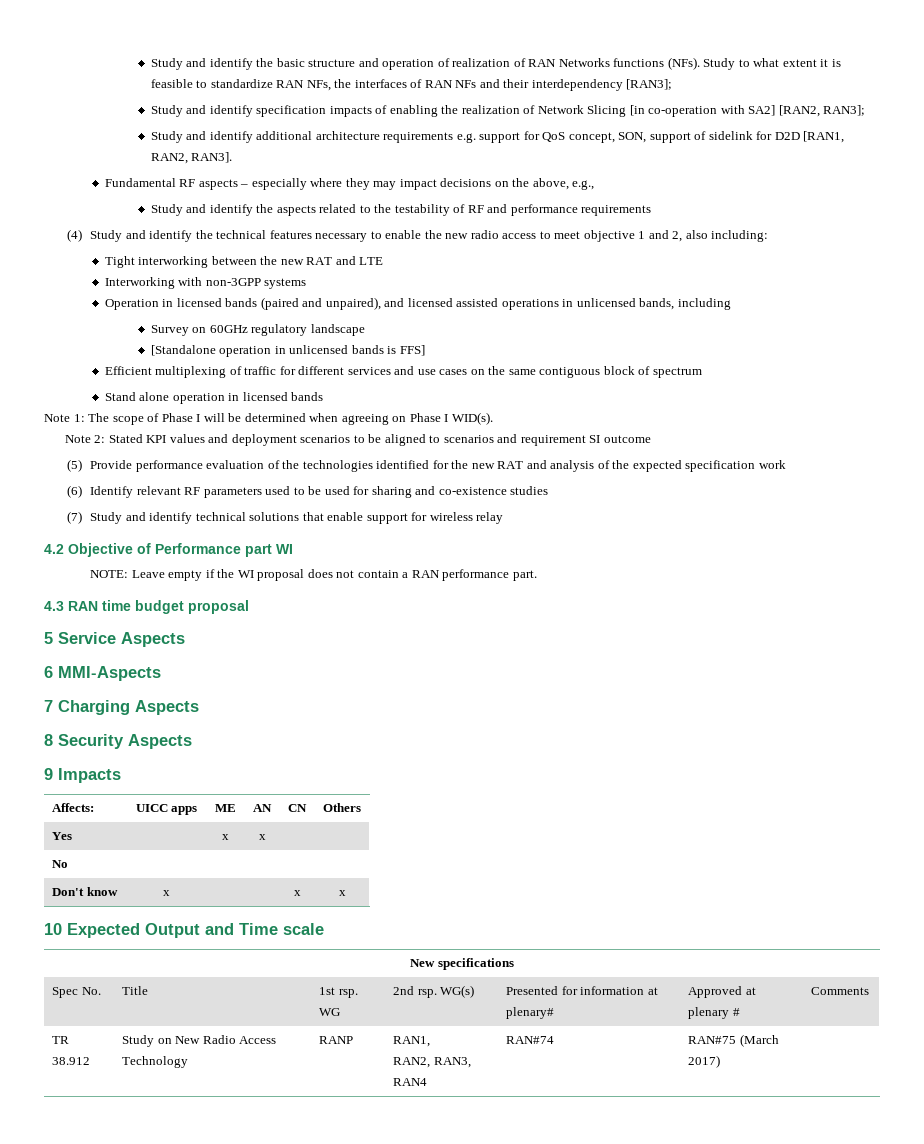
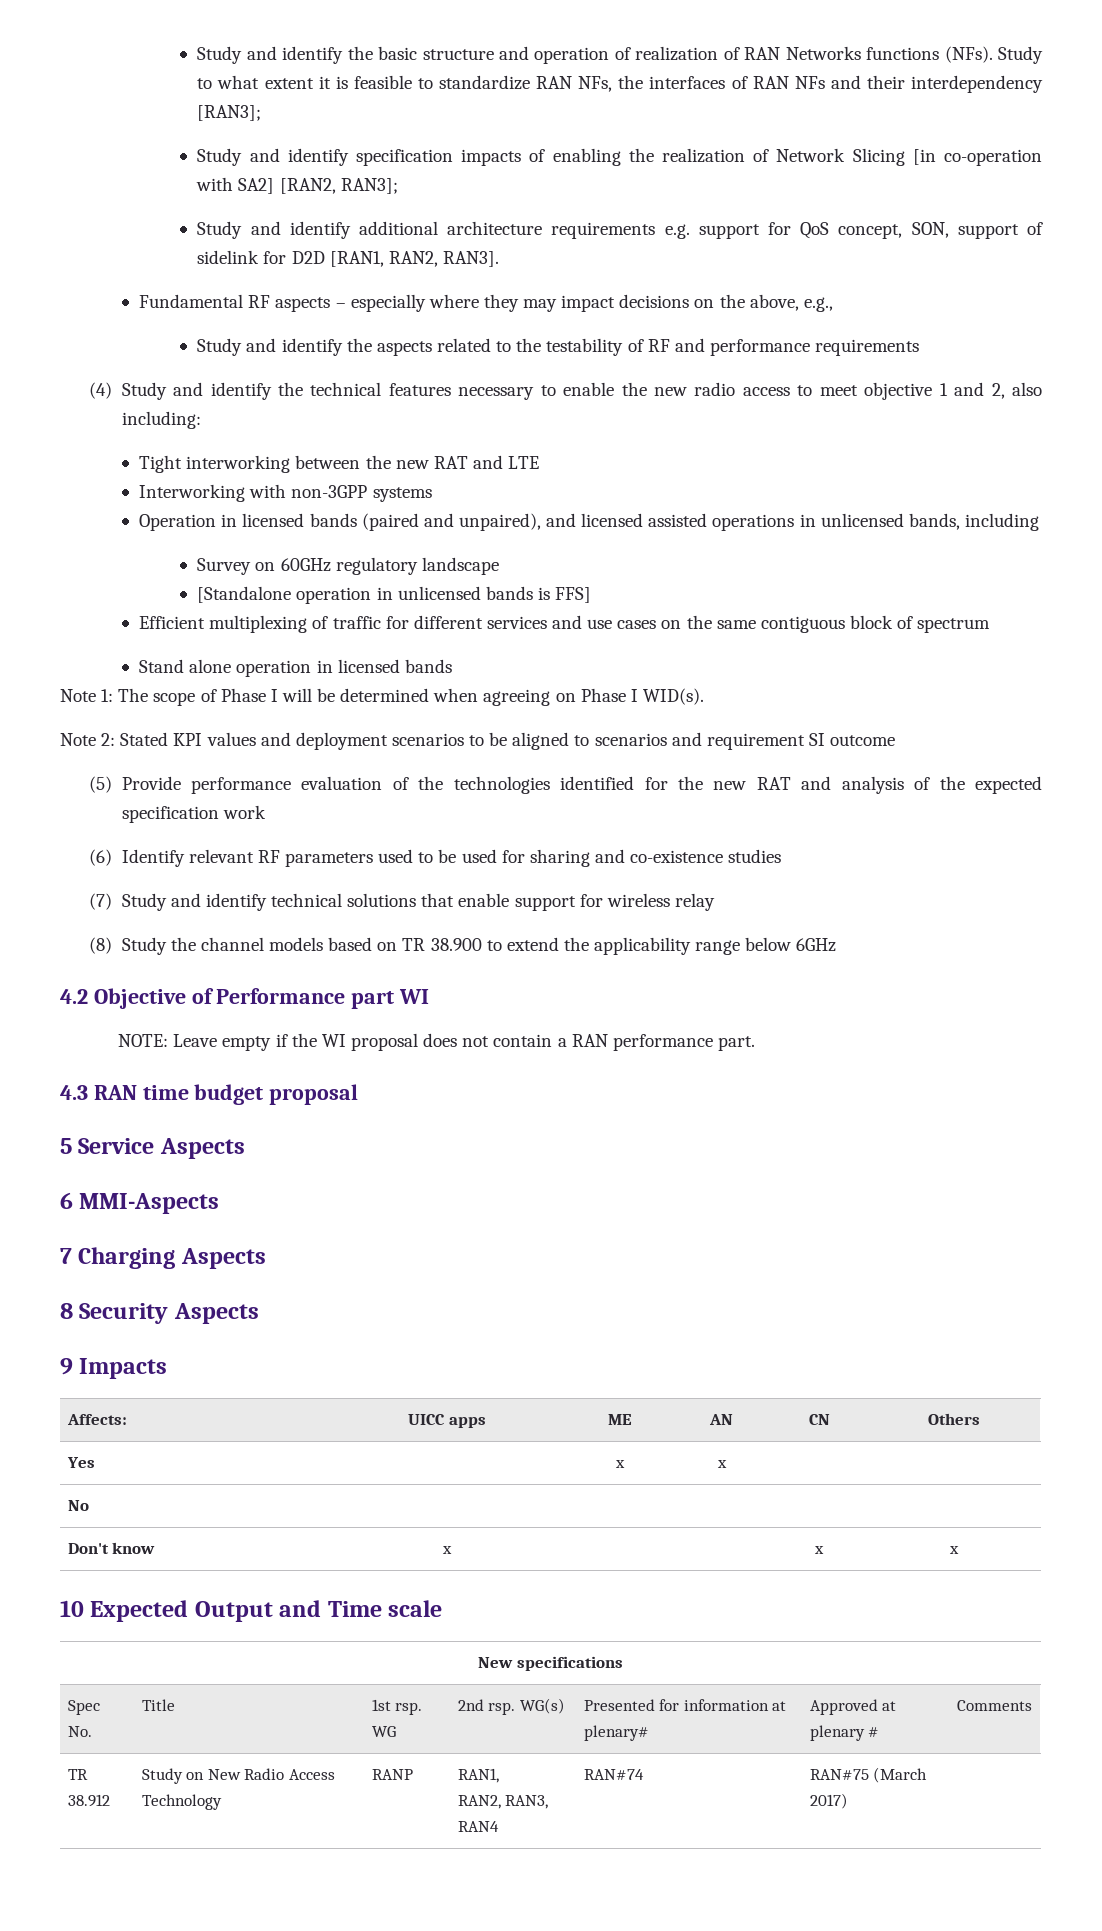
(504, 518) none -> [89,937,837,955] // (8) Study the channel models based on TR 38.900 to extend the applicability range below 6GHz

